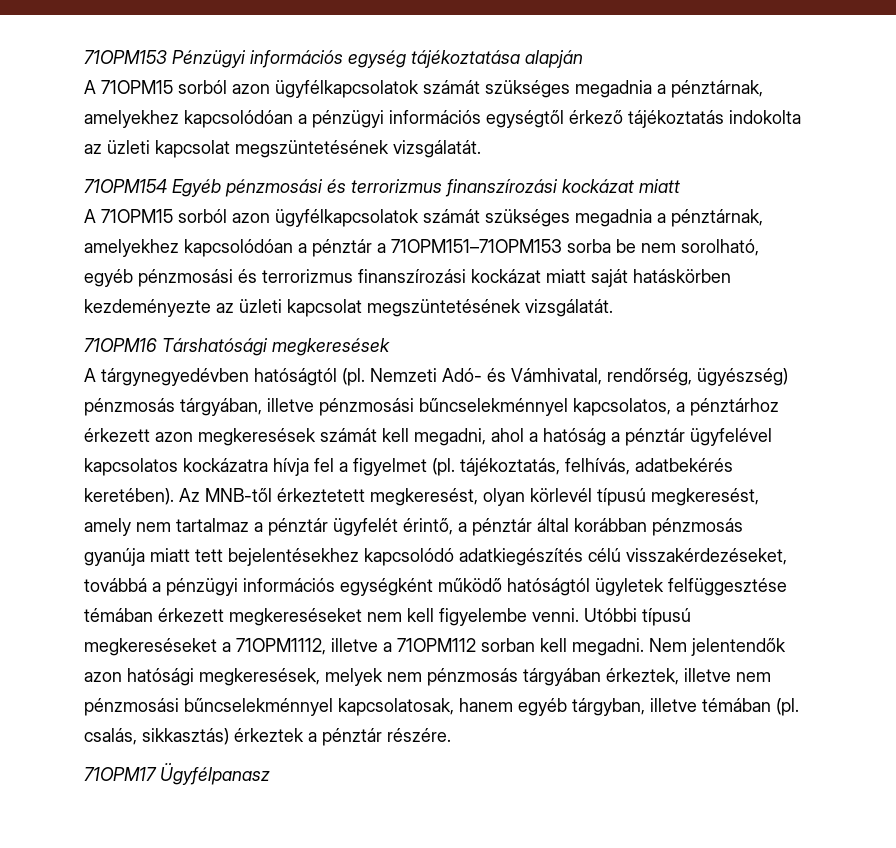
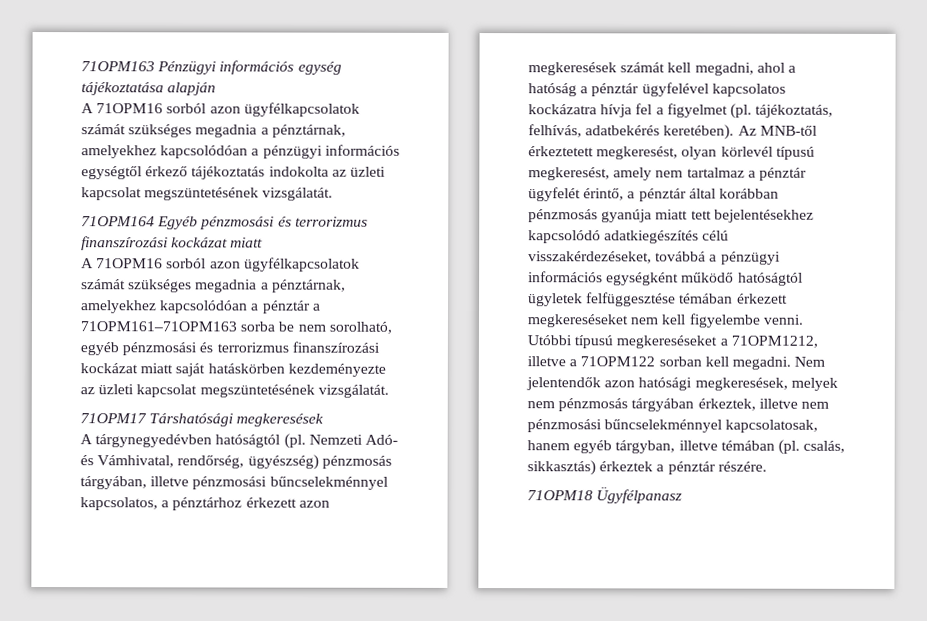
[84,50,167,64] 71OPM153 -> [81,61,155,72] 71OPM163
[101,80,173,94] 71OPM15 -> [96,103,164,114] 71OPM16
[84,179,167,193] 71OPM154 -> [81,216,155,227] 71OPM164
[101,209,173,223] 71OPM15 -> [96,258,164,269] 71OPM16
[391,239,562,253] 71OPM151–71OPM153 -> [80,321,237,332] 71OPM161–71OPM163
[84,338,157,352] 71OPM16 -> [80,413,147,424] 71OPM17
[236,638,326,655] 71OPM1112, -> [730,335,818,348] 71OPM1212,
[397,638,476,652] 71OPM112 -> [580,356,656,367] 71OPM122
[84,767,157,781] 71OPM17 -> [527,490,593,501] 71OPM18

